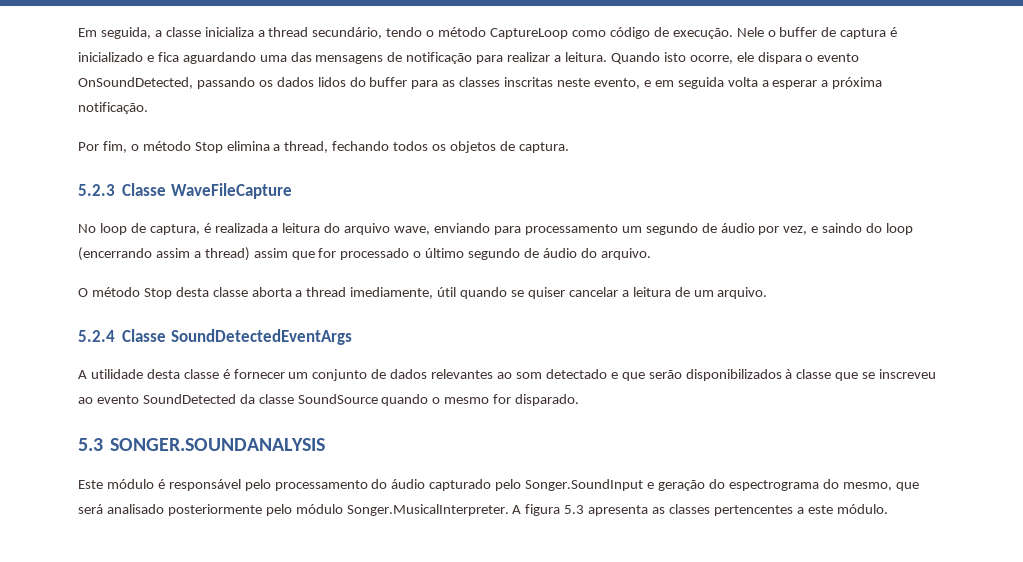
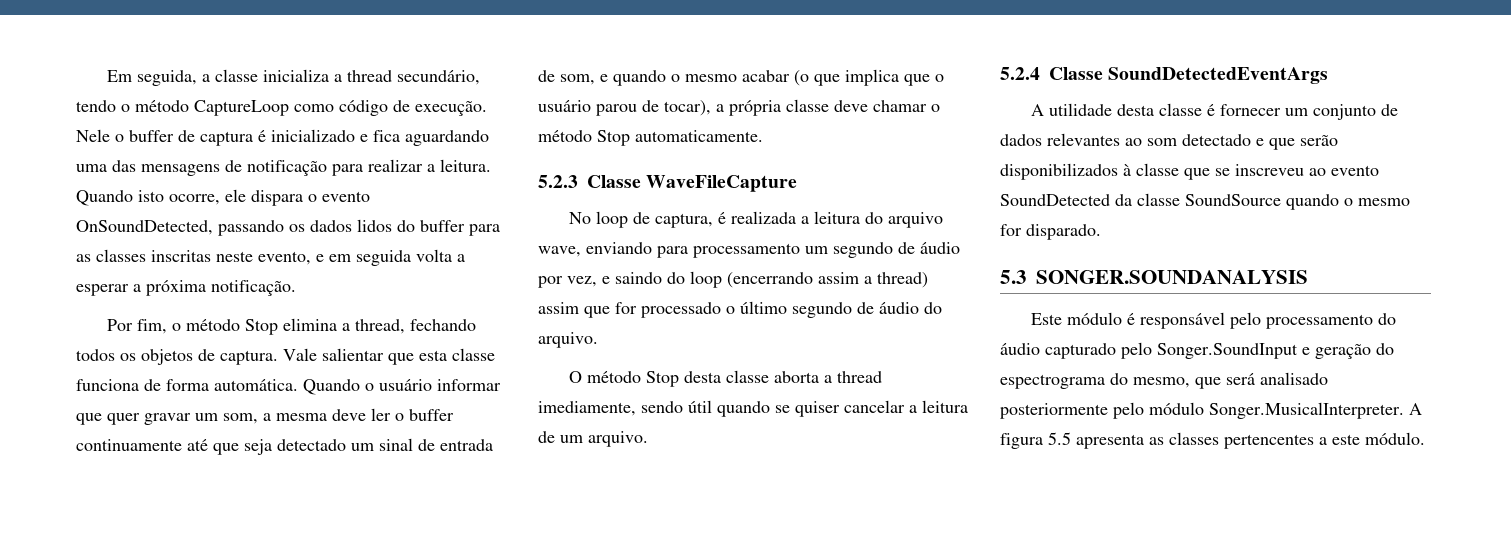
(569, 147) none -> [283,348,495,365] [76,379,501,395] [76,408,454,425] [76,438,493,455] [538,69,944,86] [538,99,940,116] [538,130,763,146] Vale salientar que esta classe funciona de forma automática. Quando o usuário informar que quer gravar um som, a mesma deve ler o buffer continuamente até que seja detectado um sinal de entrada de som, e quando o mesmo acabar (o que implica que o usuário parou de tocar), a própria classe deve chamar o método Stop automaticamente.
(434, 293) none -> [641,401,683,413] sendo
[564,505,585,514] 5.3 -> [1048,432,1071,445] 5.5

